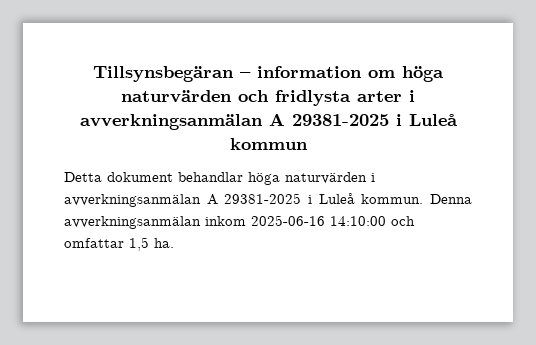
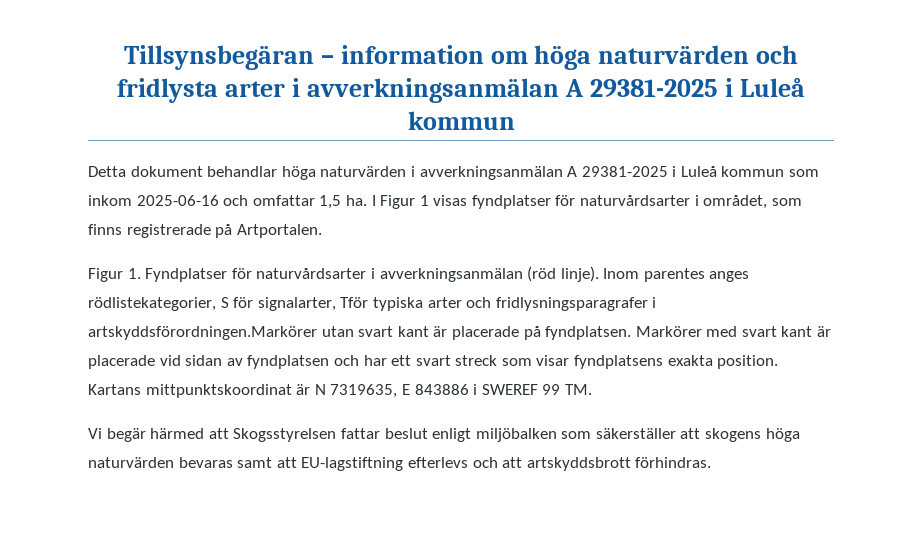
[361,194,472,204] [64,216,201,229] kommun. Denna avverkningsanmälan -> [721,166,820,177] kommun som
[330,216,386,226] 14:10:00 -> (219, 200) none
(174, 243) none -> [371,195,802,209] [88,224,322,238] [88,266,750,282] [88,297,657,311] [88,326,832,340] [88,355,779,369] [88,384,592,398] [88,428,800,442] [88,457,712,471] I Figur 1 visas fyndplatser för naturvårdsarter i området, som finns registrerade på Artportalen. // Figur 1. Fyndplatser för naturvårdsarter i avverkningsanmälan (röd linje). Inom parentes anges rödlistekategorier, S för signalarter, Tför typiska arter och fridlysningsparagrafer i artskyddsförordningen.Markörer utan svart kant är placerade på fyndplatsen. Markörer med svart kant är placerade vid sidan av fyndplatsen och har ett svart streck som visar fyndplatsens exakta position. Kartans mittpunktskoordinat är N 7319635, E 843886 i SWEREF 99 TM. // Vi begär härmed att Skogsstyrelsen fattar beslut enligt miljöbalken som säkerställer att skogens höga naturvärden bevaras samt att EU-lagstiftning efterlevs och att artskyddsbrott förhindras.

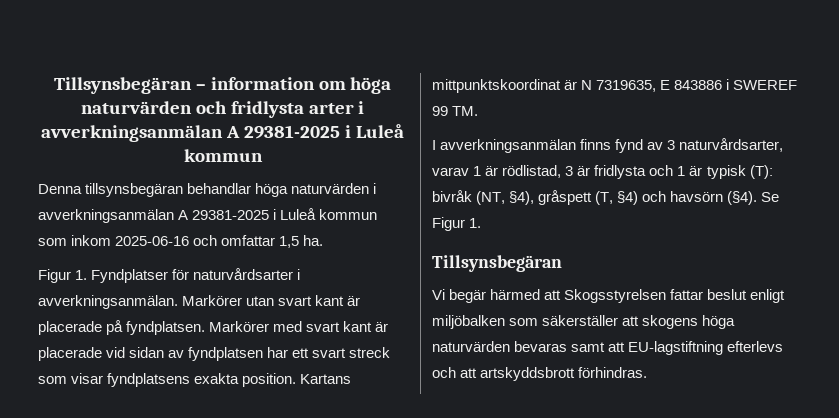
[88,166,203,177] Detta dokument -> [38,183,184,197] Denna tillsynsbegäran
[371,195,802,209] [88,224,322,238] I Figur 1 visas fyndplatser för naturvårdsarter i området, som finns registrerade på Artportalen. -> (324, 240) none
[379,266,750,282] [88,297,657,311] [88,326,317,340] avverkningsanmälan (röd linje). Inom parentes anges rödlistekategorier, S för signalarter, Tför typiska arter och fridlysningsparagrafer i artskyddsförordningen.Markörer -> [38,295,243,309] avverkningsanmälan. Markörer
[333,355,359,366] och -> (264, 354) none
(592, 389) none -> [432,138,784,153] [432,165,773,179] [432,190,780,205] [432,217,482,231] [432,255,562,272] // I avverkningsanmälan finns fynd av 3 naturvårdsarter, varav 1 är rödlistad, 3 är fridlysta och 1 är typisk (T): bivråk (NT, §4), gråspett (T, §4) och havsörn (§4). Se Figur 1. // Tillsynsbegäran

